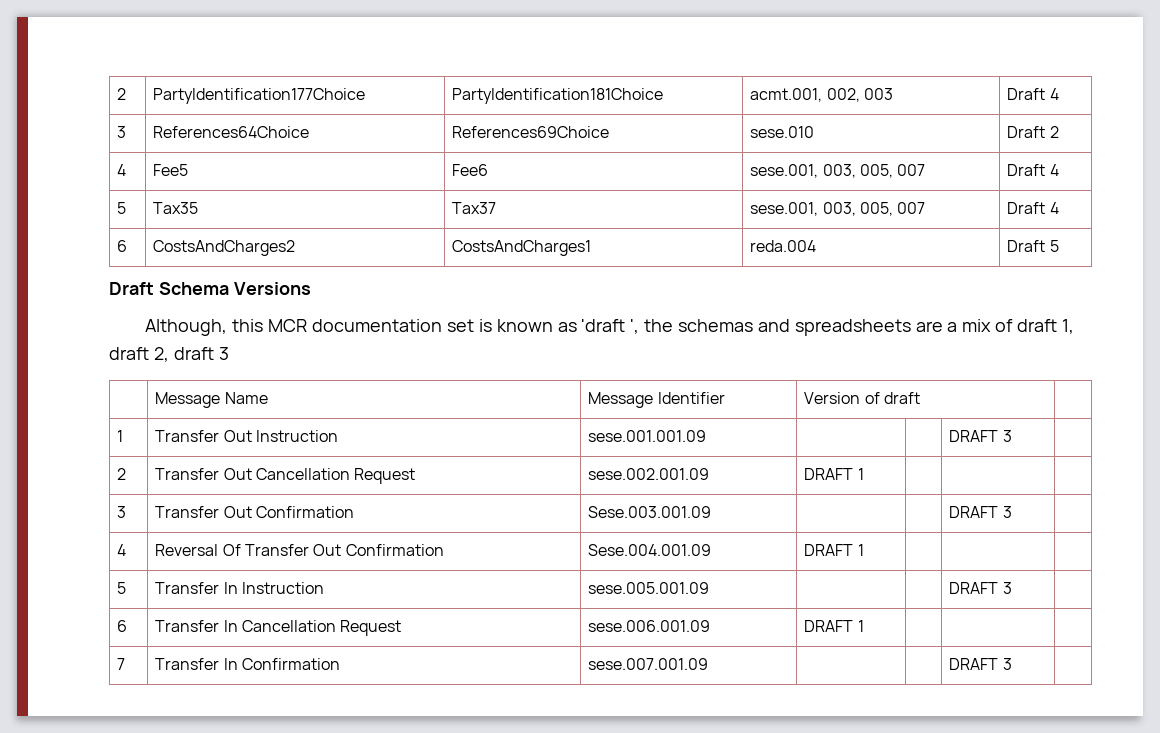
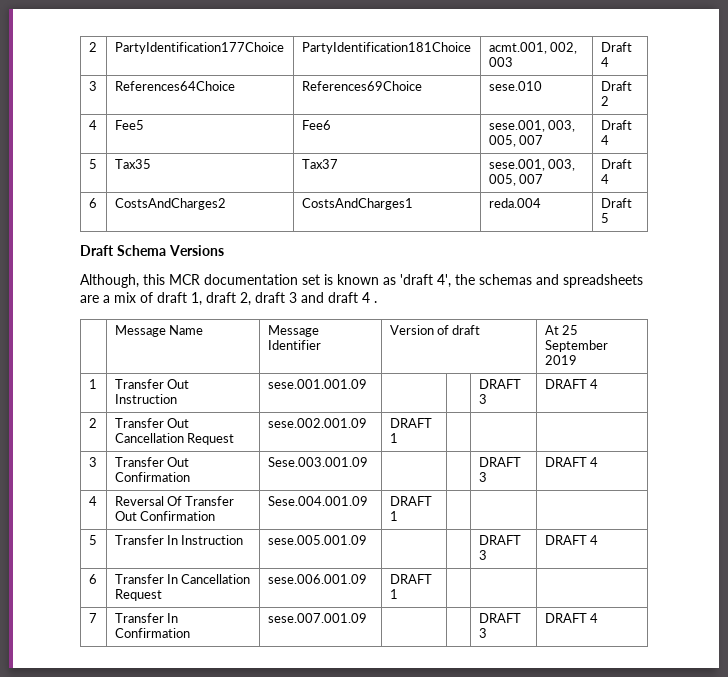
[630,319,640,334] ', -> [437,274,451,288] 4',
(229, 353) none -> [301,292,377,303] and draft 4 .
(921, 398) none -> [544,325,579,335] [544,340,608,352] [544,355,577,365] At 25 September 2019
(1012, 436) none -> [544,379,599,389] DRAFT 4
(1012, 512) none -> [544,457,599,467] DRAFT 4
(1012, 588) none -> [544,535,599,545] DRAFT 4
(1012, 664) none -> [544,613,599,623] DRAFT 4

